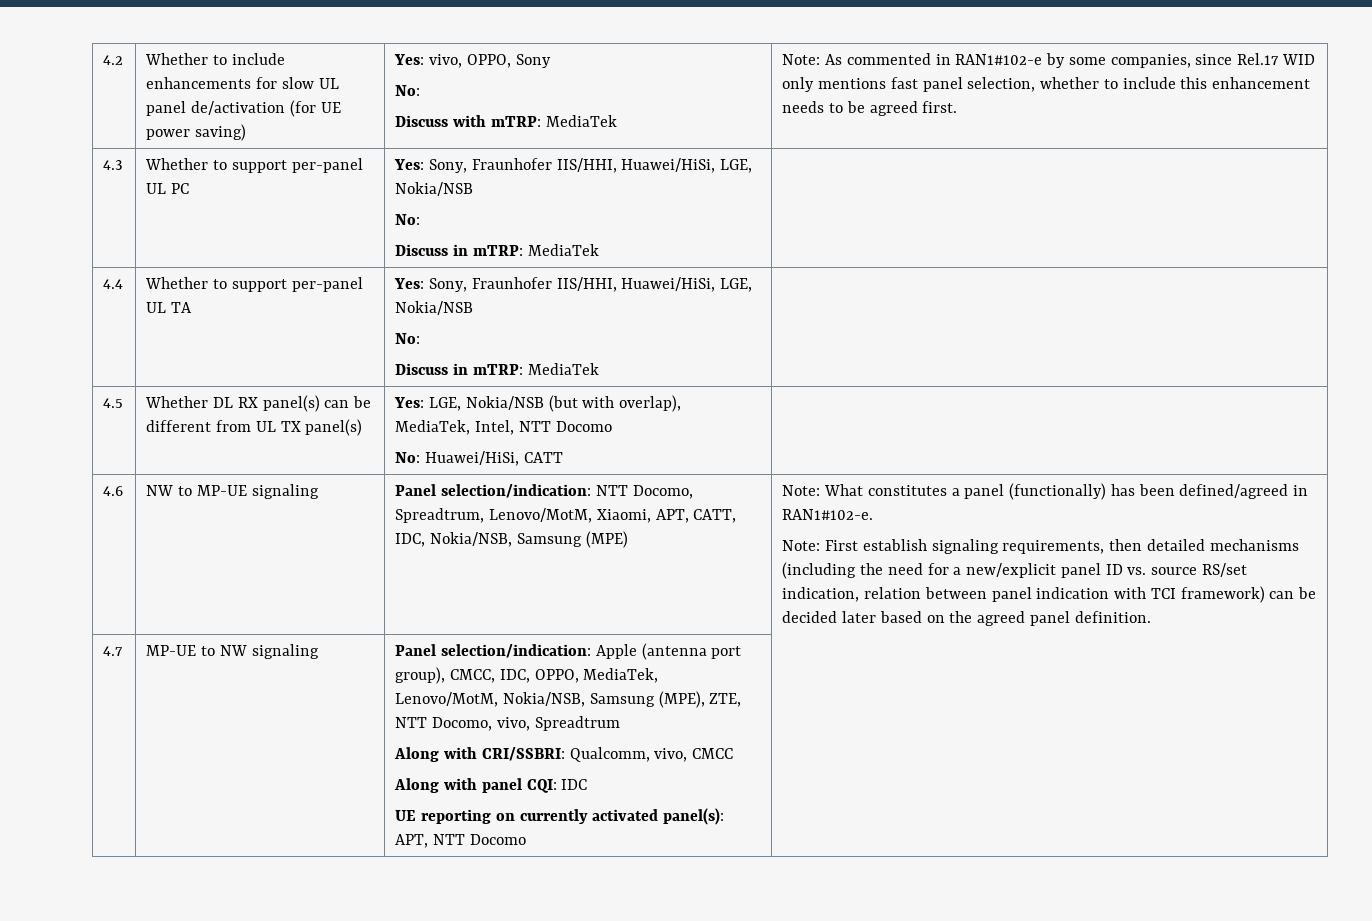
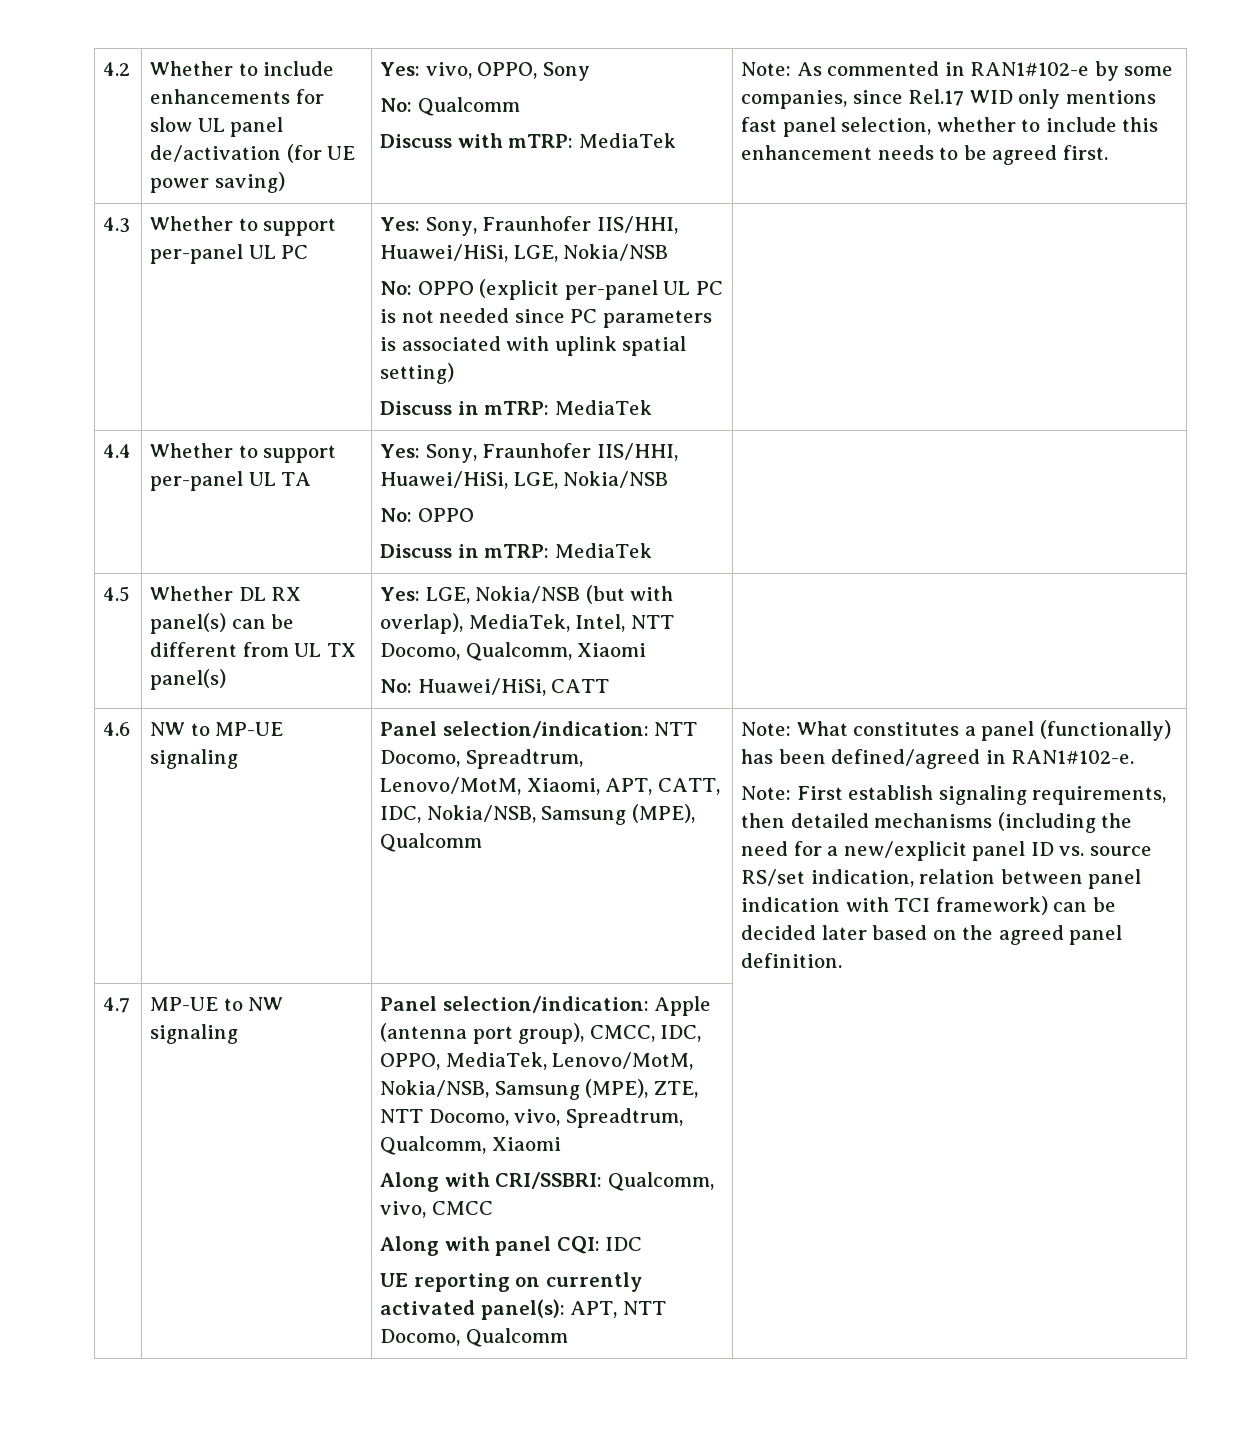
(421, 90) none -> [417,97,520,116] Qualcomm
(421, 219) none -> [417,279,723,300] [380,308,712,328] [380,336,687,356] [380,363,455,384] OPPO (explicit per-panel UL PC is not needed since PC parameters is associated with uplink spatial setting)
(421, 338) none -> [417,508,474,522] OPPO
[555,421,612,432] Docomo -> [380,642,647,661] Docomo, Qualcomm, Xiaomi
[585,531,628,548] (MPE) -> [631,804,695,823] [380,833,483,852] (MPE), Qualcomm
[534,716,620,731] Spreadtrum -> [565,1108,683,1128] [380,1136,561,1155] Spreadtrum, Qualcomm, Xiaomi
[469,834,526,845] Docomo -> [380,1328,568,1347] Docomo, Qualcomm

